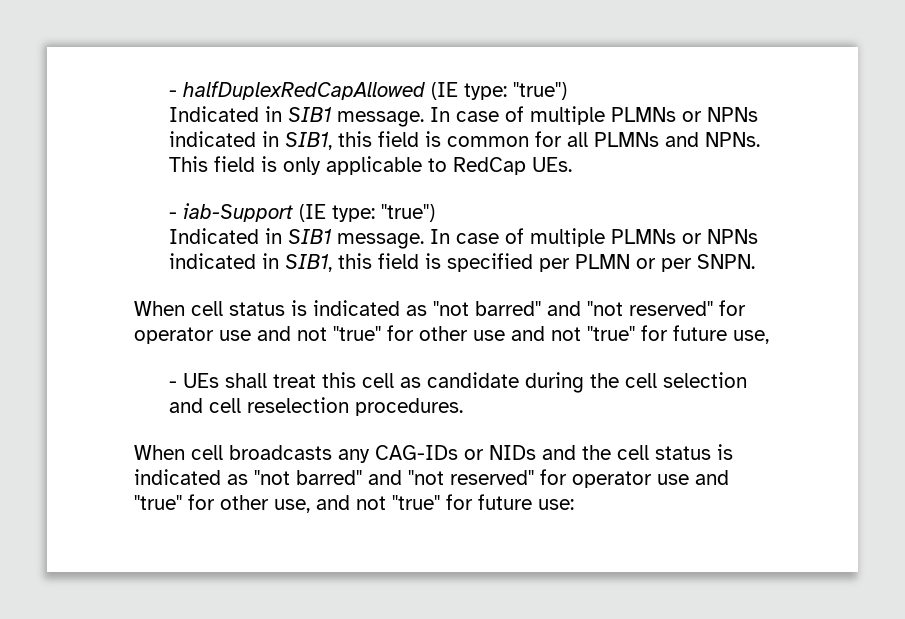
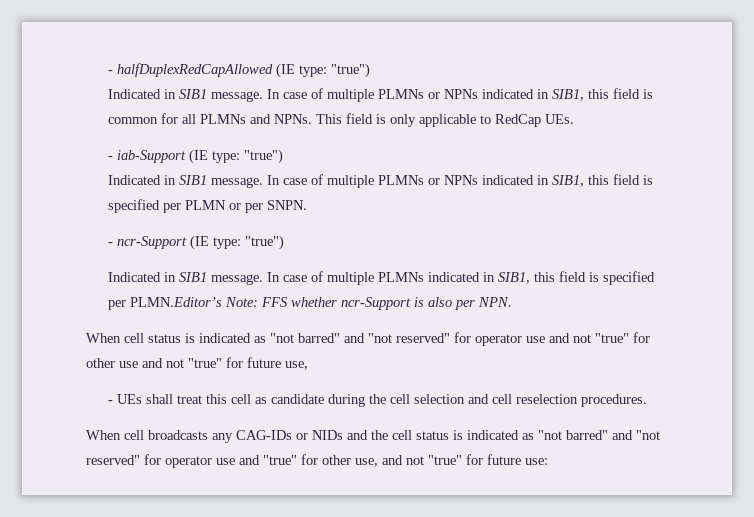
(755, 261) none -> [108,235,285,250] [108,271,656,285] [108,297,513,310] // - ncr-Support (IE type: "true") // Indicated in SIB1 message. In case of multiple PLMNs indicated in SIB1, this field is specified per PLMN.Editor’s Note: FFS whether ncr-Support is also per NPN.

